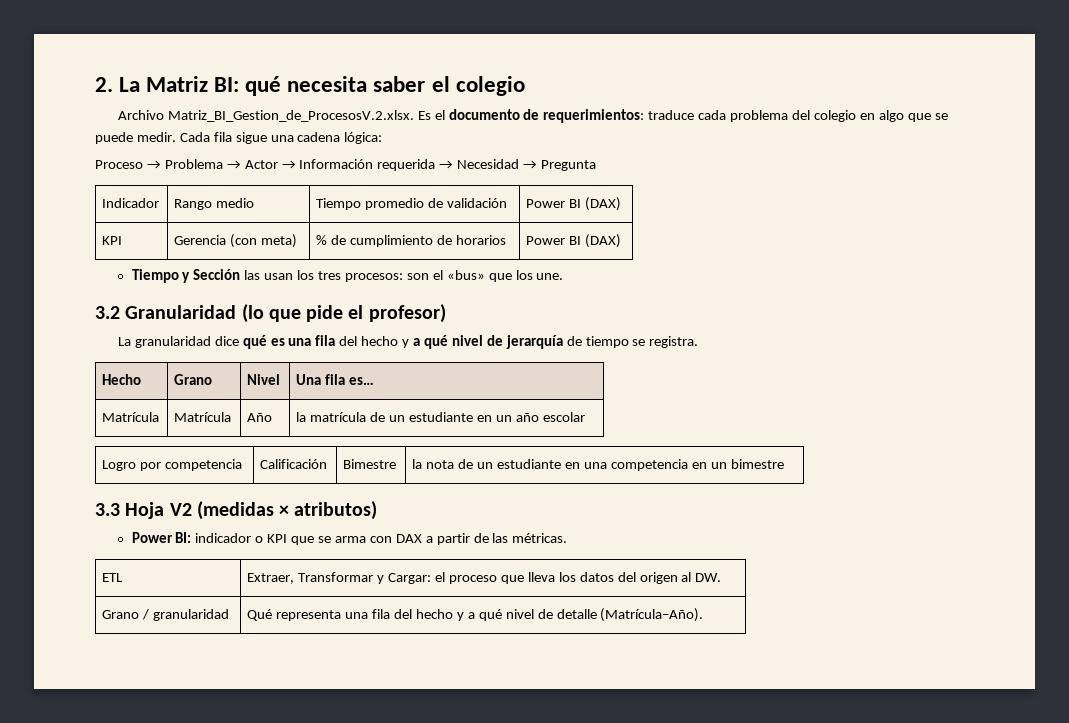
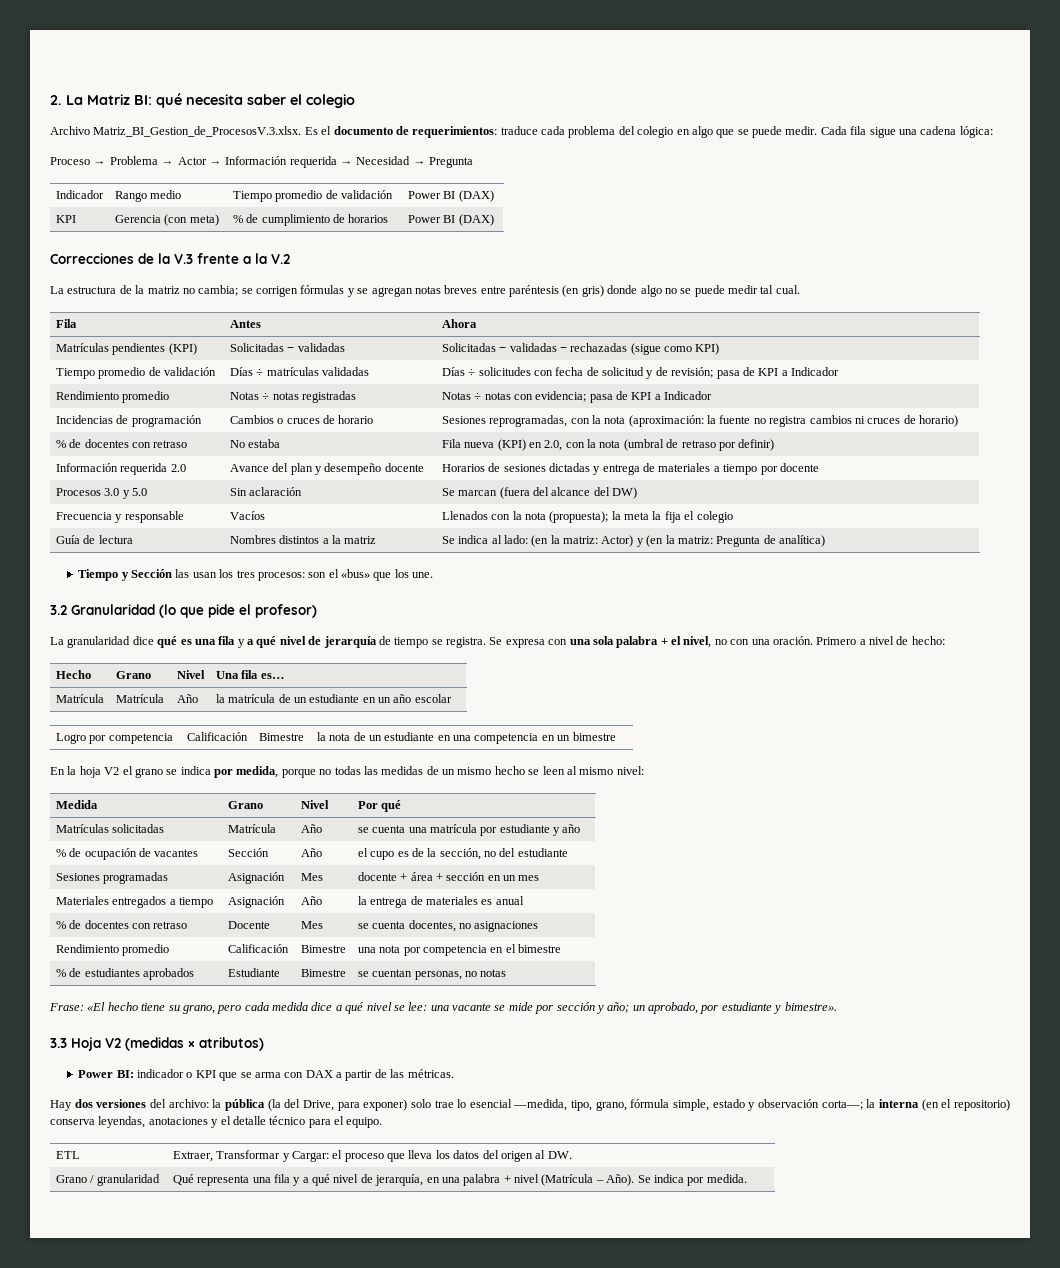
[167,110,414,122] Matriz_BI_Gestion_de_ProcesosV.2.xlsx. -> [93,126,302,137] Matriz_BI_Gestion_de_ProcesosV.3.xlsx.
(622, 241) none -> [50,253,290,264] [50,285,800,297] [55,319,77,328] [229,320,261,328] [441,319,477,328] [55,343,197,355] [229,343,345,352] [441,343,720,355] [55,367,216,379] [229,367,369,376] [441,367,840,379] [55,391,170,403] [229,391,356,403] [441,391,713,403] [55,415,202,427] [229,415,374,424] [441,415,959,427] [55,439,188,448] [229,439,281,448] [441,439,775,451] [55,463,186,475] [229,463,424,475] [441,463,819,475] [55,488,147,499] [229,487,303,496] [441,487,638,499] [55,511,184,523] [229,511,265,520] [441,511,733,523] [55,535,133,544] [229,535,377,544] [441,535,826,547] // Correcciones de la V.3 frente a la V.2 // La estructura de la matriz no cambia; se corrigen fórmulas y se agregan notas breves entre paréntesis (en gris) donde algo no se puede medir tal cual. // Fila | Antes | Ahora // Matrículas pendientes (KPI) | Solicitadas − validadas | Solicitadas − validadas − rechazadas (sigue como KPI) // Tiempo promedio de validación | Días ÷ matrículas validadas | Días ÷ solicitudes con fecha de solicitud y de revisión; pasa de KPI a Indicador // Rendimiento promedio | Notas ÷ notas registradas | Notas ÷ notas con evidencia; pasa de KPI a Indicador // Incidencias de programación | Cambios o cruces de horario | Sesiones reprogramadas, con la nota (aproximación: la fuente no registra cambios ni cruces de horario) // % de docentes con retraso | No estaba | Fila nueva (KPI) en 2.0, con la nota (umbral de retraso por definir) // Información requerida 2.0 | Avance del plan y desempeño docente | Horarios de sesiones dictadas y entrega de materiales a tiempo por docente // Procesos 3.0 y 5.0 | Sin aclaración | Se marcan (fuera del alcance del DW) // Frecuencia y responsable | Vacíos | Llenados con la nota (propuesta); la meta la fija el colegio // Guía de lectura | Nombres distintos a la matriz | Se indica al lado: (en la matriz: Actor) y (en la matriz: Pregunta de analítica)
[339,336,399,346] del hecho -> (236, 640) none
(699, 342) none -> [489,636,945,648] Se expresa con una sola palabra + el nivel, no con una oración. Primero a nivel de hecho:
(784, 464) none -> [50,766,644,778] [55,800,98,809] [227,801,263,809] [300,800,329,809] [357,800,402,812] [55,824,165,833] [227,824,276,833] [300,824,322,833] [357,824,581,836] [55,848,199,860] [227,848,269,857] [300,848,322,857] [357,848,568,860] [55,872,169,884] [227,872,285,884] [300,873,323,881] [357,872,540,881] [55,896,213,908] [227,896,285,908] [300,896,322,905] [357,896,524,908] [55,920,188,929] [227,921,270,929] [300,921,323,929] [357,920,539,932] [55,944,170,956] [227,944,289,953] [300,945,346,953] [357,944,562,956] [55,968,194,980] [227,968,280,977] [300,969,346,977] [357,969,507,980] [49,1002,837,1014] // En la hoja V2 el grano se indica por medida, porque no todas las medidas de un mismo hecho se leen al mismo nivel: // Medida | Grano | Nivel | Por qué // Matrículas solicitadas | Matrícula | Año | se cuenta una matrícula por estudiante y año // % de ocupación de vacantes | Sección | Año | el cupo es de la sección, no del estudiante // Sesiones programadas | Asignación | Mes | docente + área + sección en un mes // Materiales entregados a tiempo | Asignación | Año | la entrega de materiales es anual // % de docentes con retraso | Docente | Mes | se cuenta docentes, no asignaciones // Rendimiento promedio | Calificación | Bimestre | una nota por competencia en el bimestre // % de estudiantes aprobados | Estudiante | Bimestre | se cuentan personas, no notas // Frase: «El hecho tiene su grano, pero cada medida dice a qué nivel se lee: una vacante se mide por sección y año; un aprobado, por estudiante y bimestre».
(568, 538) none -> [50,1099,1011,1111] [50,1116,383,1128] // Hay dos versiones del archivo: la pública (la del Drive, para exponer) solo trae lo esencial —medida, tipo, grano, fórmula simple, estado y observación corta—; la interna (en el repositorio) conserva leyendas, anotaciones y el detalle técnico para el equipo.
[394,608,704,622] del hecho y a qué nivel de detalle (Matrícula–Año). -> [293,1174,747,1186] y a qué nivel de jerarquía, en una palabra + nivel (Matrícula – Año). Se indica por medida.

